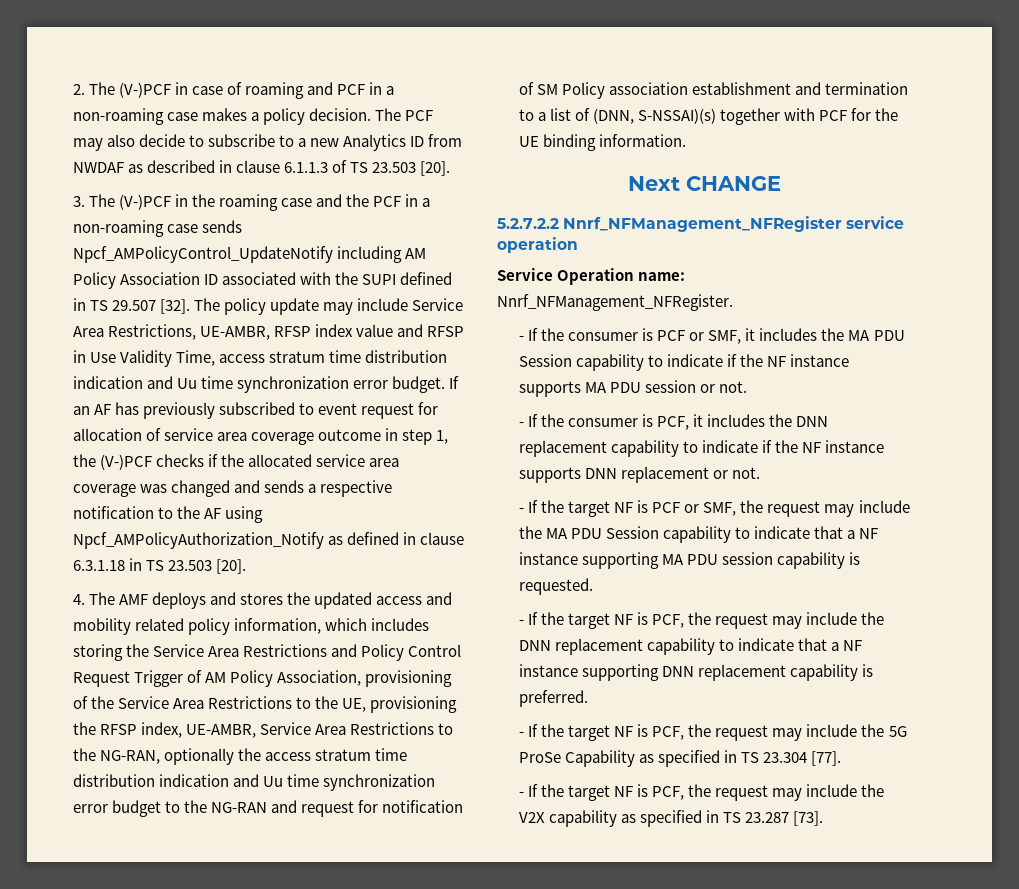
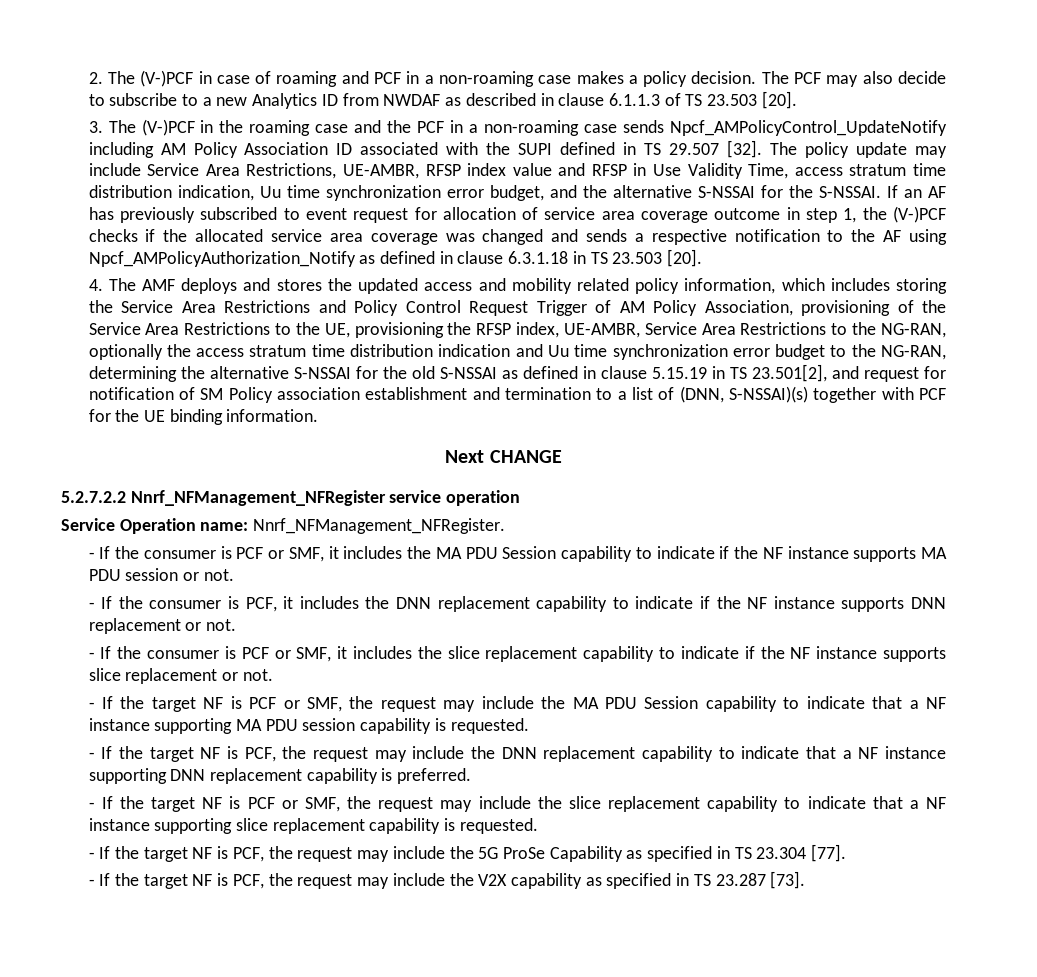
[72,376,446,393] indication and Uu time synchronization error budget. -> [177,185,881,201] indication, Uu time synchronization error budget, and the alternative S-NSSAI for the S-NSSAI.
[211,802,268,813] NG-RAN -> [880,345,946,360] [88,364,827,382] NG-RAN, determining the alternative S-NSSAI for the old S-NSSAI as defined in clause 5.15.19 in TS 23.501[2],
(761, 473) none -> [88,646,947,662] [88,668,273,684] // - If the consumer is PCF or SMF, it includes the slice replacement capability to indicate if the NF instance supports slice replacement or not.
(588, 698) none -> [88,796,947,812] [88,818,538,834] // - If the target NF is PCF or SMF, the request may include the slice replacement capability to indicate that a NF instance supporting slice replacement capability is requested.

